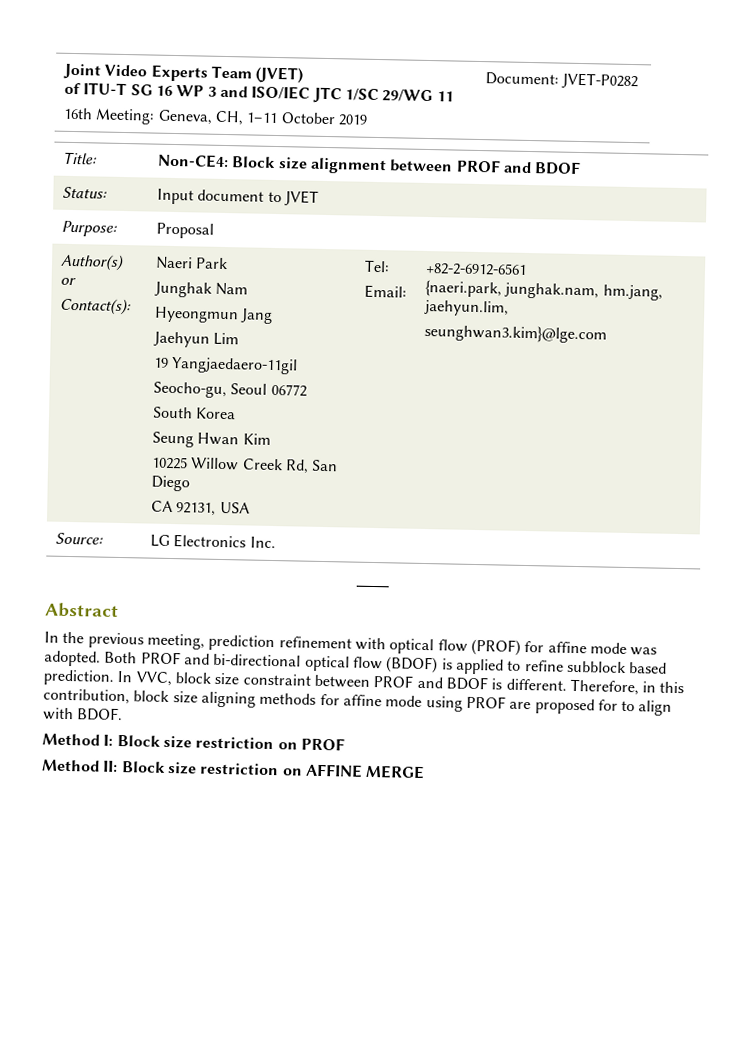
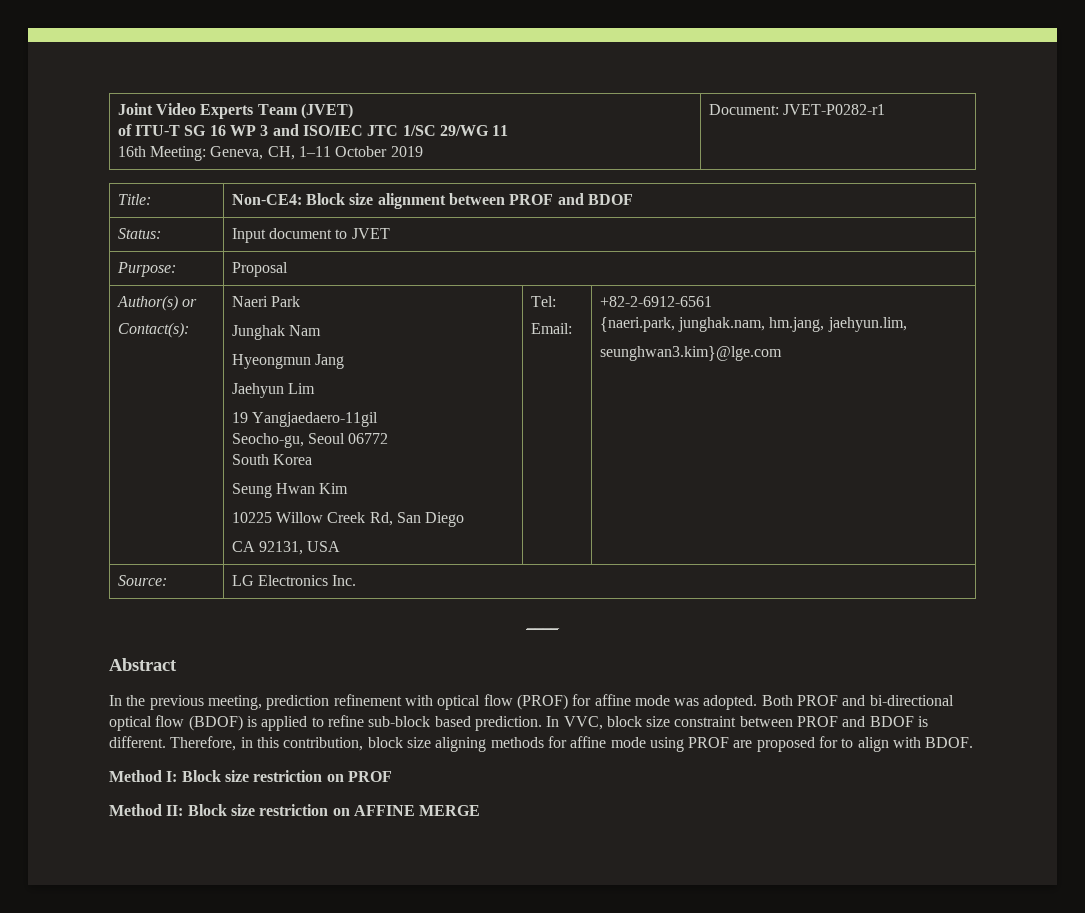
[561,72,639,90] JVET-P0282 -> [783,104,886,115] JVET-P0282-r1
[566,660,626,673] subblock -> [368,716,431,727] sub-block

